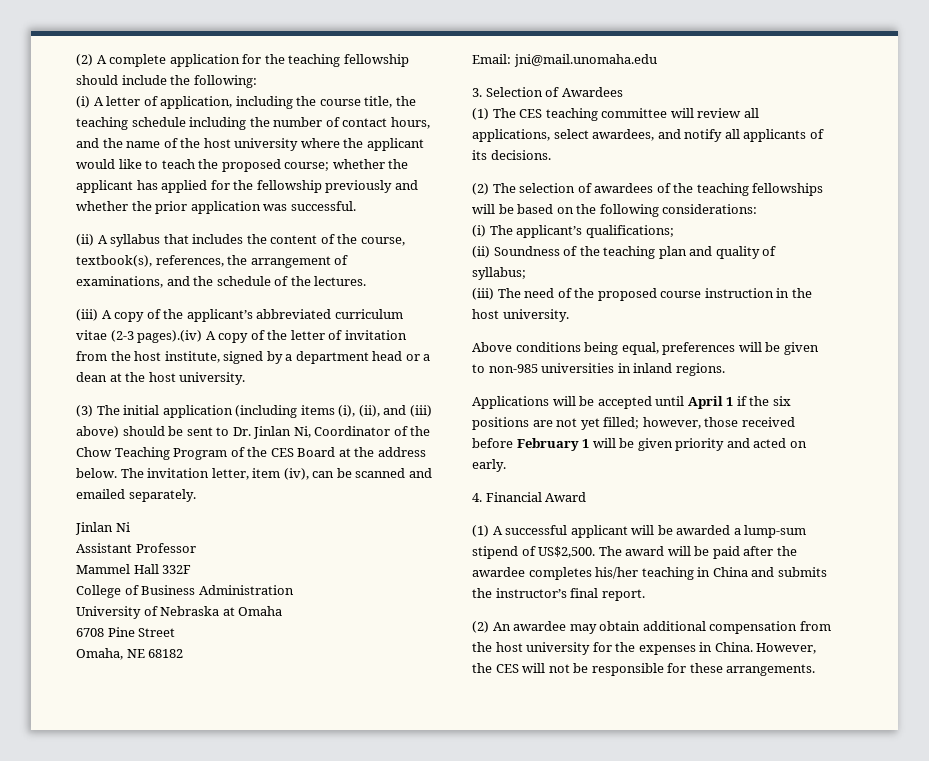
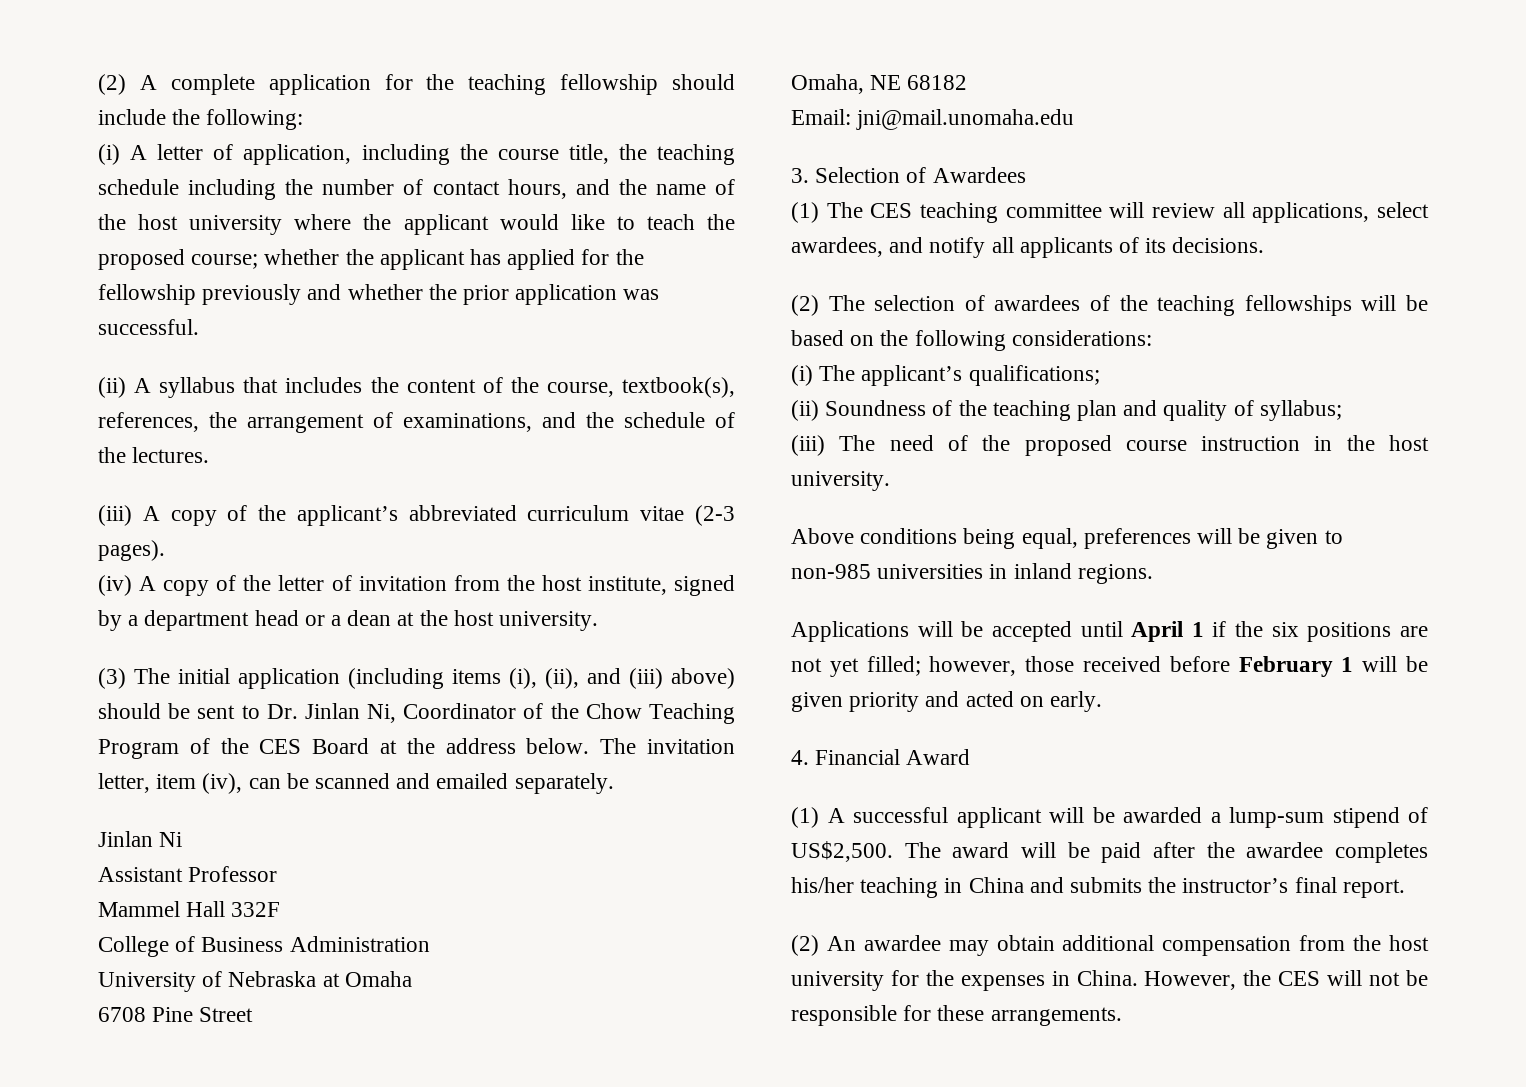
[137,330,203,343] pages).(iv) -> [98,540,165,561] [98,575,132,596] pages). // (iv)

